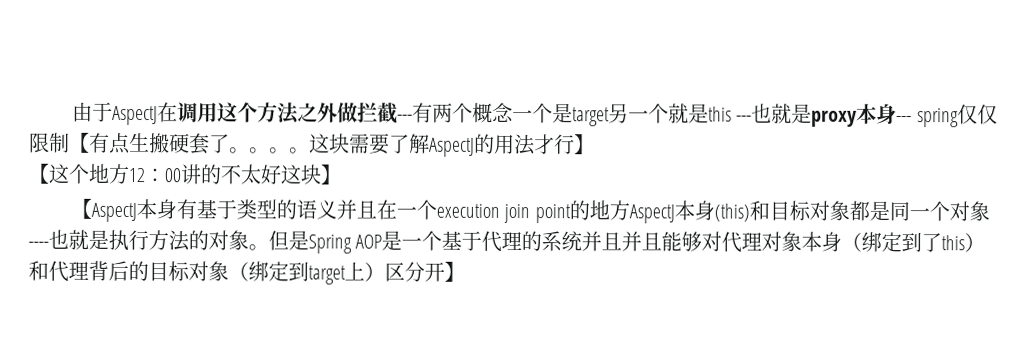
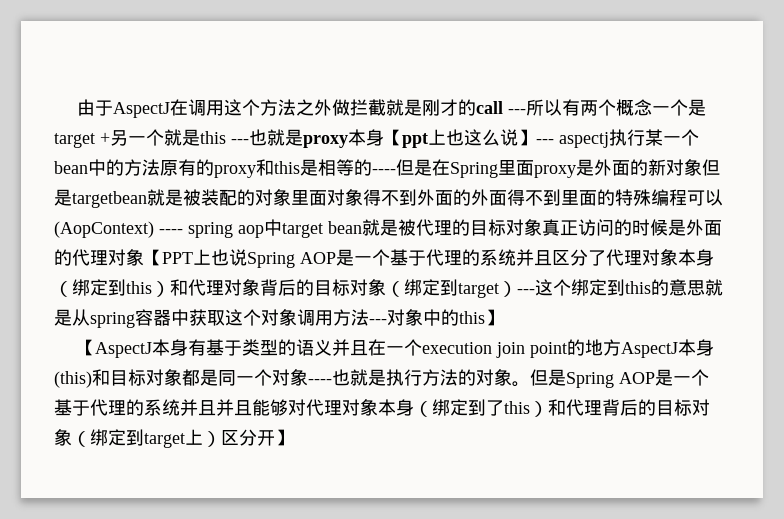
[396,114,413,121] --- -> [386,99,563,116] 就是刚才的call ---所以
(610, 117) none -> [100,132,110,144] +
[896,104,998,128] [29,132,595,157] [28,163,322,185] --- spring仅仅限制【有点生搬硬套了。。。。这块需要了解AspectJ的用法才行】 // 【这个地方12：00讲的不太好这块 -> [384,129,699,148] [54,159,720,178] [54,189,723,208] [54,219,722,238] [54,249,714,268] [54,279,723,298] [54,309,485,328] 【ppt上也这么说】--- aspectj执行某一个bean中的方法原有的proxy和this是相等的----但是在Spring里面proxy是外面的新对象但是targetbean就是被装配的对象里面对象得不到外面的外面得不到里面的特殊编程可以(AopContext) ---- spring aop中target bean就是被代理的目标对象真正访问的时候是外面的代理对象【PPT上也说Spring AOP是一个基于代理的系统并且区分了代理对象本身（绑定到this）和代理对象背后的目标对象（绑定到target）---这个绑定到this的意思就是从spring容器中获取这个对象调用方法---对象中的this

